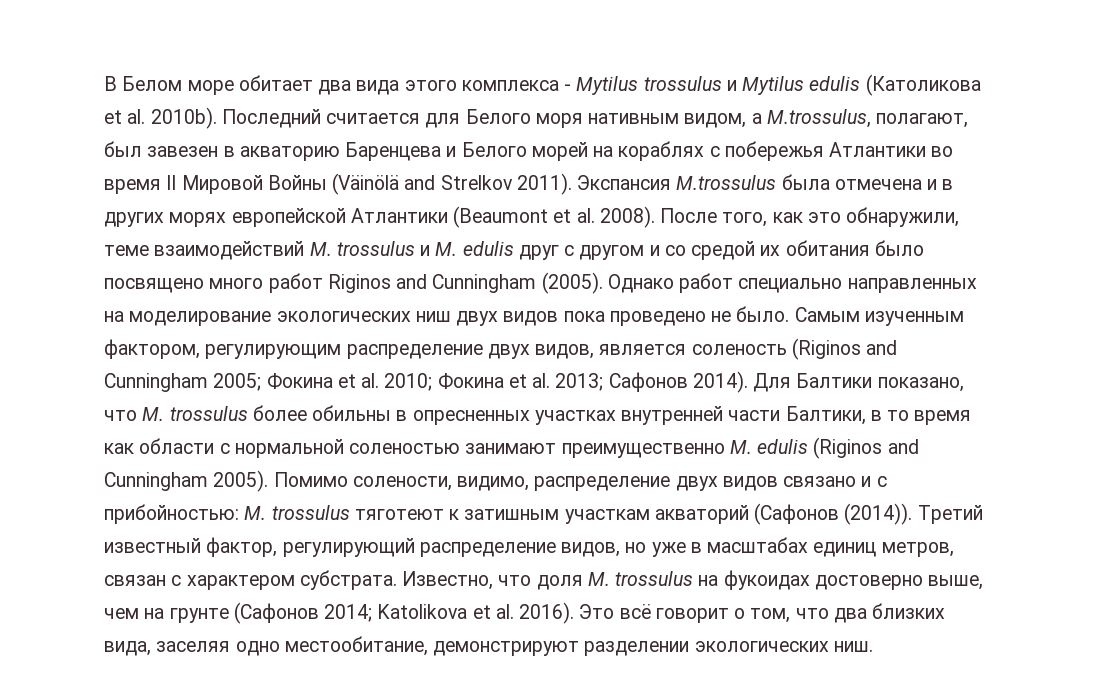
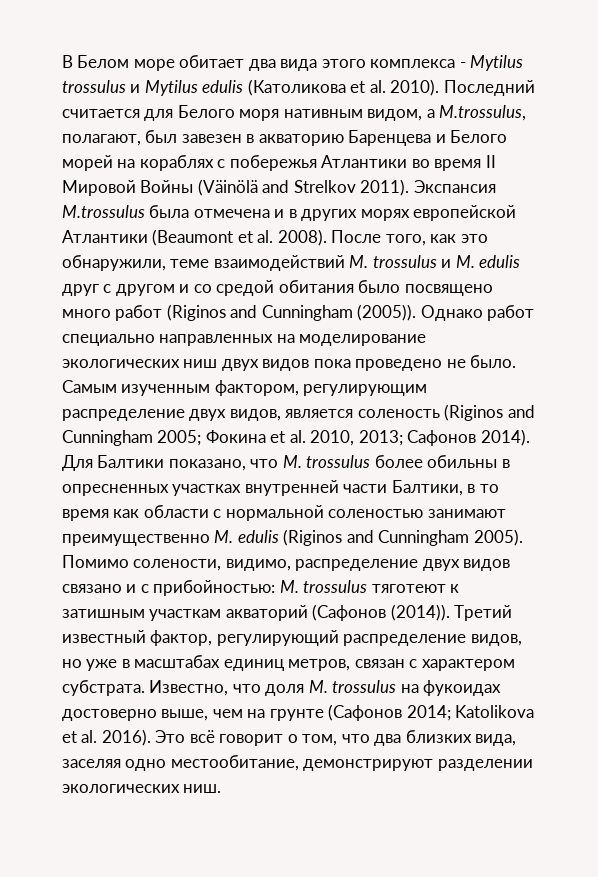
[150,107,217,129] 2010b). -> [390,79,440,96] 2010).
[760,245,781,256] их -> (275, 288) none
[327,272,603,294] Riginos and Cunningham (2005). -> [166,304,417,321] (Riginos and Cunningham (2005)).
[384,373,551,391] 2010; Фокина et al. -> [310,430,355,446] 2010,

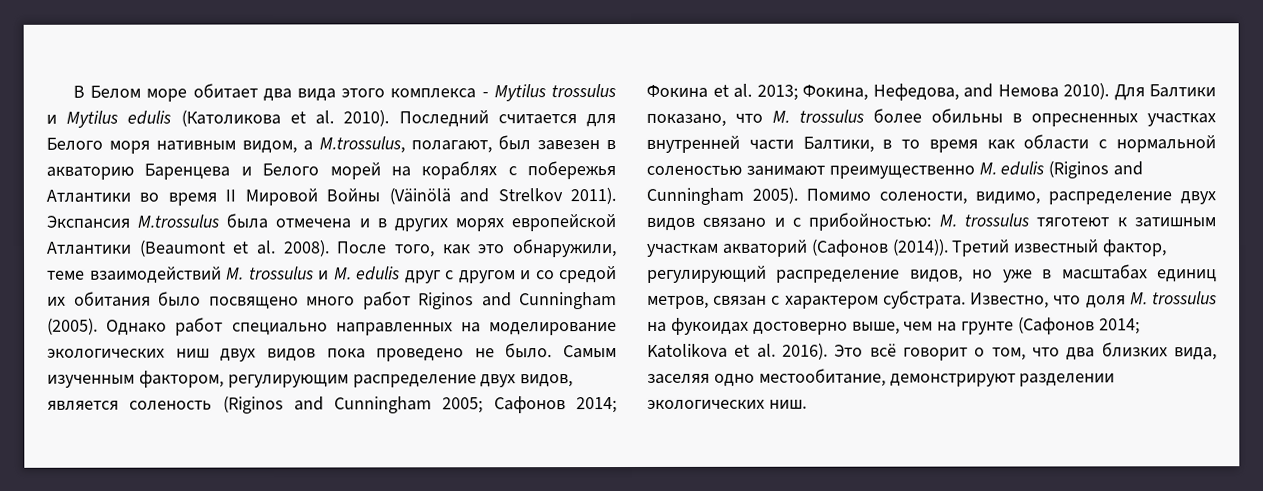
(275, 288) none -> [47,296,66,306] их
[166,304,417,321] (Riginos and Cunningham (2005)). -> [418,292,617,310] [47,317,98,335] Riginos and Cunningham (2005).
(202, 438) none -> [493,396,617,414] Сафонов 2014;
[310,429,530,446] 2010, 2013; Сафонов 2014). -> [756,82,1109,101] 2013; Фокина, Нефедова, and Немова 2010).

